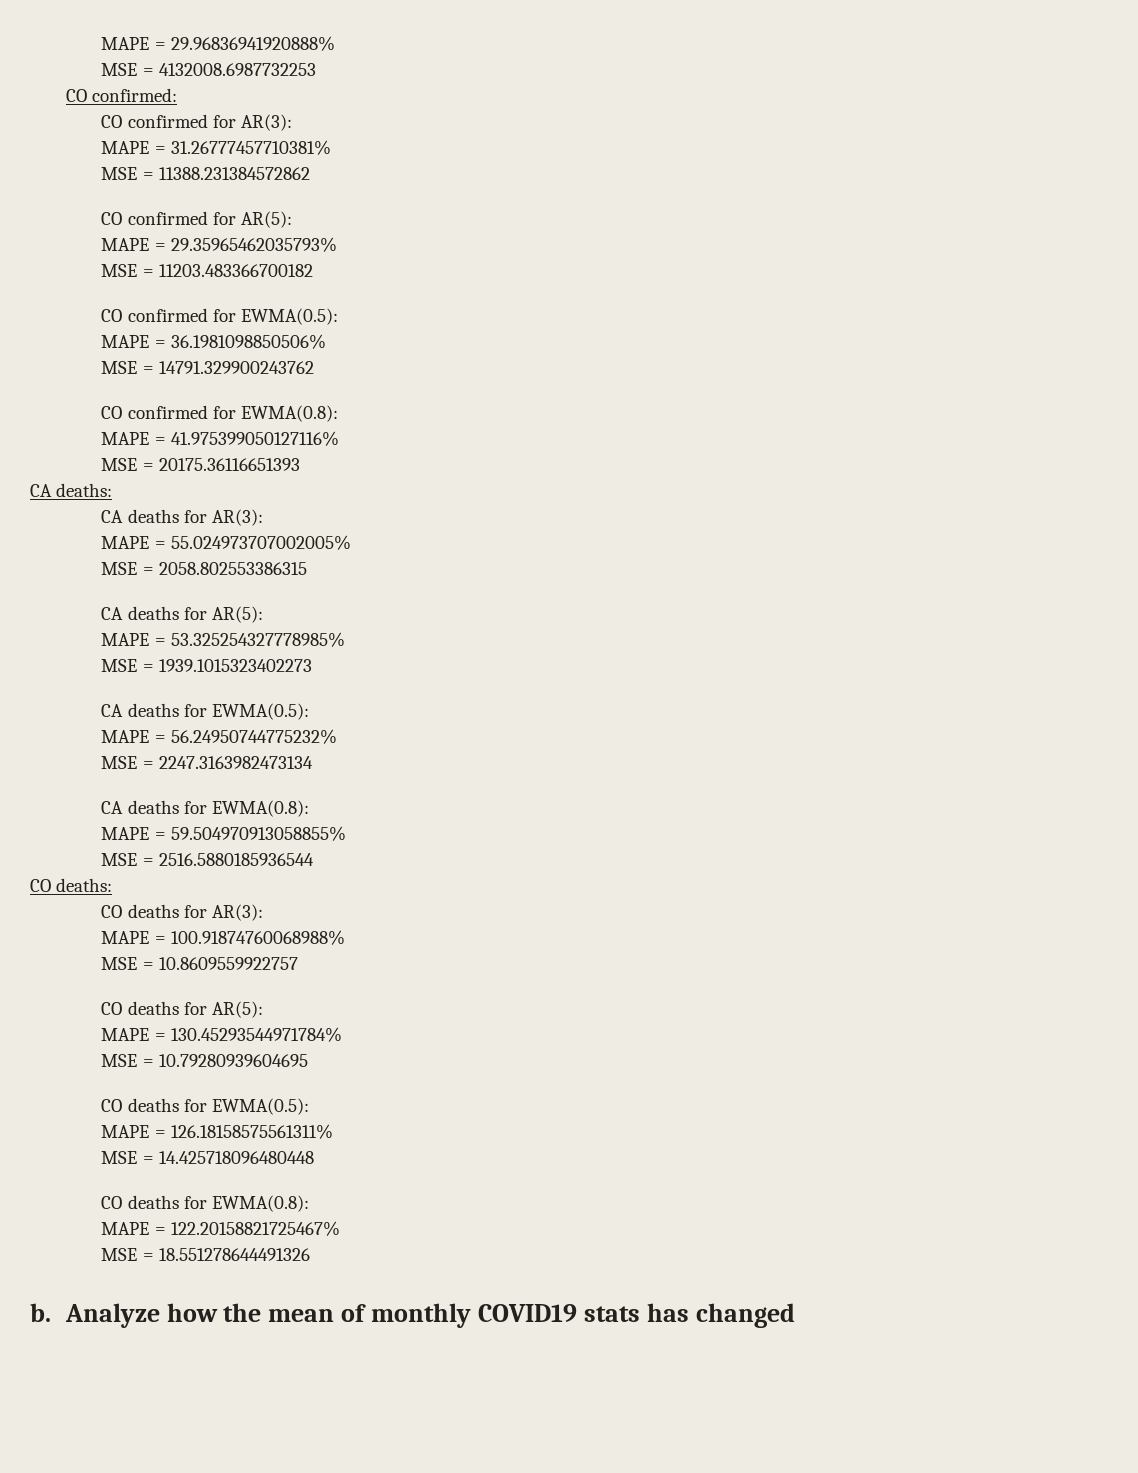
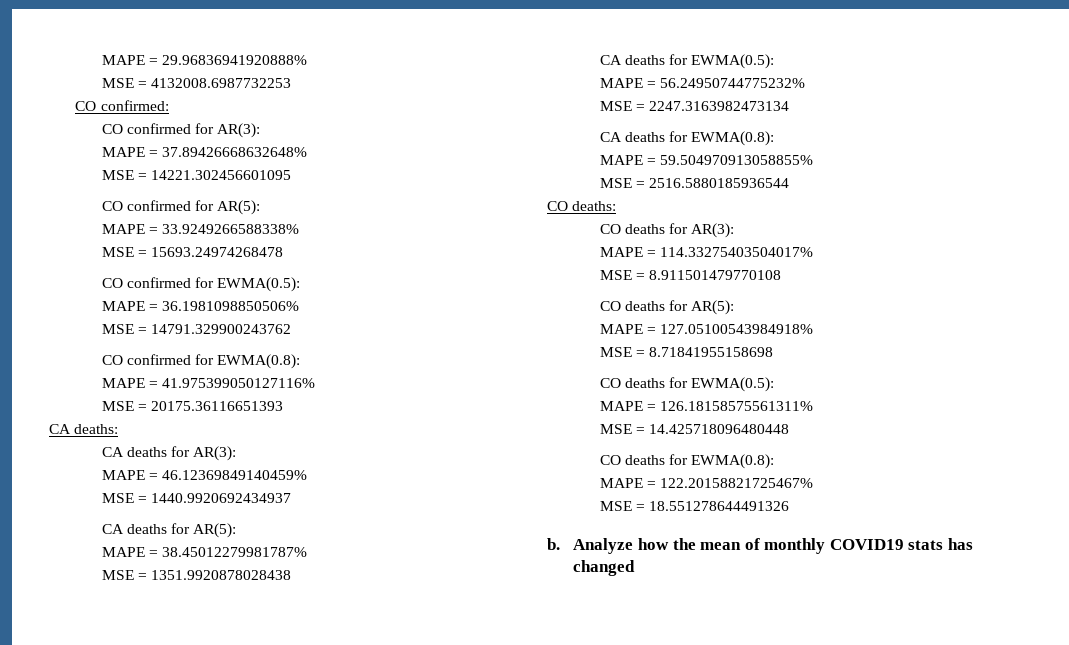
[170,140,331,155] [101,167,310,180] 31.26777457710381% // MSE = 11388.231384572862 -> [162,147,308,157] [101,170,292,180] 37.89426668632648% // MSE = 14221.302456601095
[170,237,337,252] [101,264,313,277] 29.35965462035793% // MSE = 11203.483366700182 -> [162,224,300,234] [101,247,284,257] 33.9249266588338% // MSE = 15693.24974268478
[170,535,351,550] [101,562,307,575] 55.024973707002005% // MSE = 2058.802553386315 -> [162,470,308,480] [101,493,292,503] 46.12369849140459% // MSE = 1440.9920692434937
[170,632,345,647] [101,659,312,672] 53.325254327778985% // MSE = 1939.1015323402273 -> [162,547,308,557] [101,570,292,580] 38.45012279981787% // MSE = 1351.9920878028438
[170,930,345,945] [101,957,298,970] 100.91874760068988% // MSE = 10.8609559922757 -> [660,247,814,257] [599,270,782,280] 114.33275403504017% // MSE = 8.911501479770108
[170,1027,342,1042] [101,1054,308,1067] 130.45293544971784% // MSE = 10.79280939604695 -> [660,324,814,334] [599,347,774,357] 127.05100543984918% // MSE = 8.71841955158698

